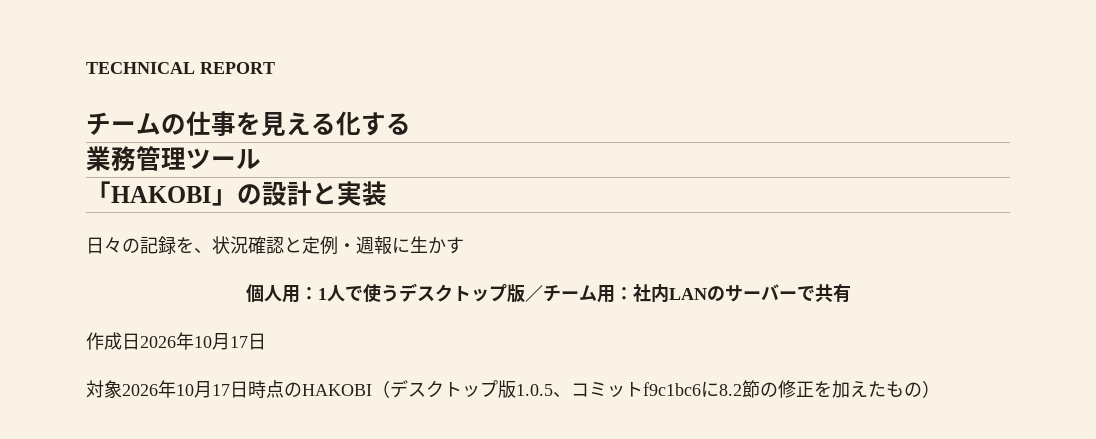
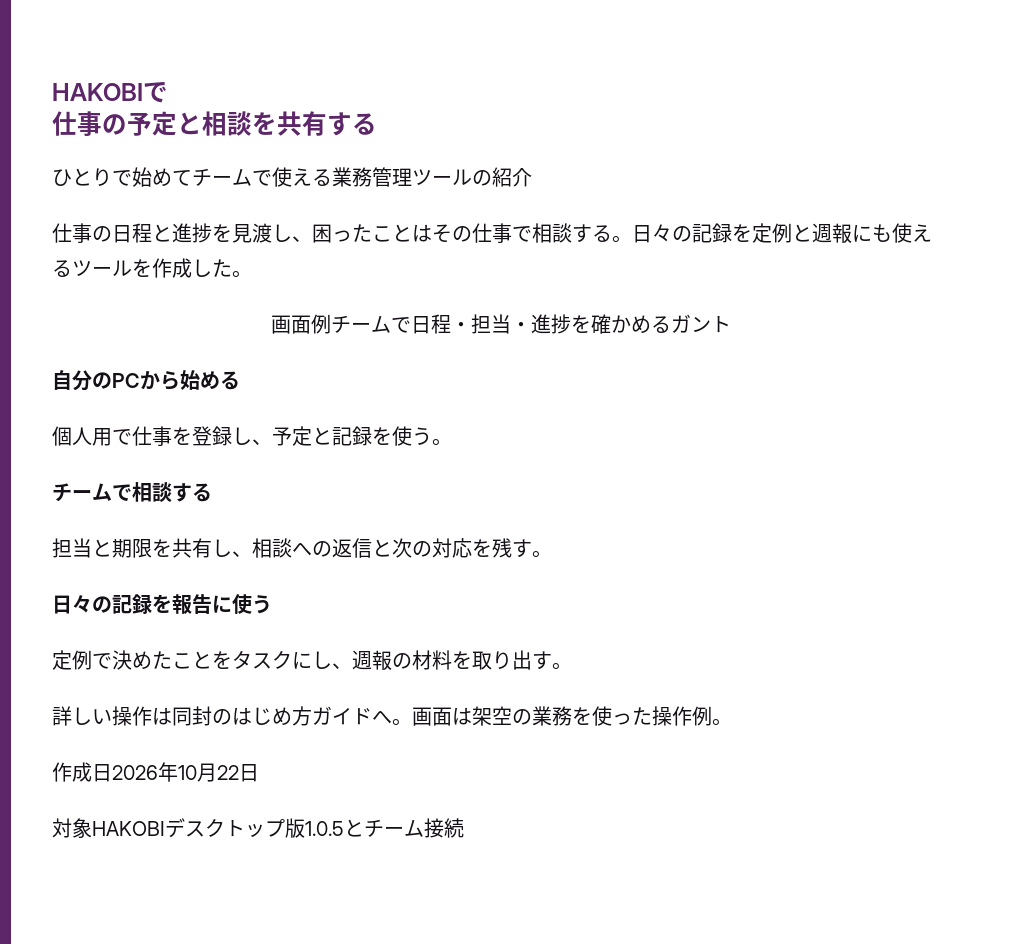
[86,62,275,74] [86,111,411,137] [86,146,261,171] [86,181,387,206] [86,236,464,255] [245,283,851,303] TECHNICAL REPORT // チームの仕事を見える化する // 業務管理ツール // 「HAKOBI」の設計と実装 // 日々の記録を、状況確認と定例・週報に生かす // 個人用：1人で使うデスクトップ版／チーム用：社内LANのサーバーで共有 -> [52,82,168,103] [52,111,377,136] [52,167,532,187] [52,223,932,244] [52,258,252,278] [271,314,731,334] [52,370,240,391] [52,426,452,446] [52,482,212,502] [52,538,552,558] [52,594,272,614] [52,650,572,671] [52,706,732,726] HAKOBIで // 仕事の予定と相談を共有する // ひとりで始めてチームで使える業務管理ツールの紹介 // 仕事の日程と進捗を見渡し、困ったことはその仕事で相談する。日々の記録を定例と週報にも使えるツールを作成した。 // 画面例チームで日程・担当・進捗を確かめるガント // 自分のPCから始める // 個人用で仕事を登録し、予定と記録を使う。 // チームで相談する // 担当と期限を共有し、相談への返信と次の対応を残す。 // 日々の記録を報告に使う // 定例で決めたことをタスクにし、週報の材料を取り出す。 // 詳しい操作は同封のはじめ方ガイドへ。画面は架空の業務を使った操作例。
[230,336,248,348] 17 -> [217,765,239,780] 22
[122,380,390,398] 2026年10月17日時点のHAKOBI（ -> [92,821,165,836] HAKOBI
[553,380,940,398] 、コミットf9c1bc6に8.2節の修正を加えたもの） -> [344,818,464,838] とチーム接続

